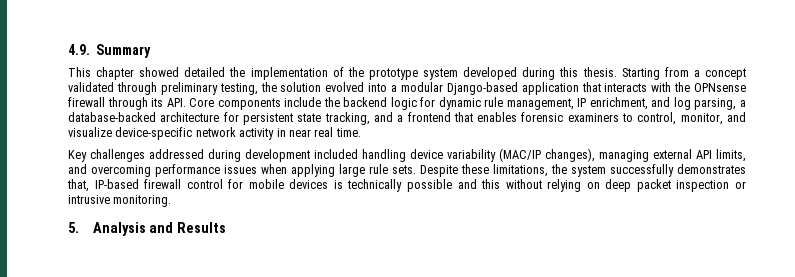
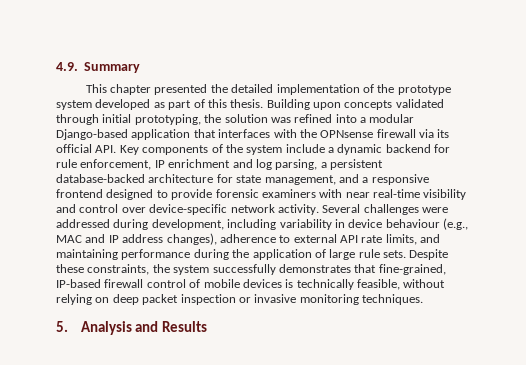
[139,67,246,77] showed detailed the -> [154,84,274,95] presented the detailed
[522,67,747,80] [68,82,365,95] during this thesis. Starting from a concept validated through preliminary testing, the solution evolved -> [153,99,444,110] [56,114,333,125] as part of this thesis. Building upon concepts validated through initial prototyping, the solution was refined
[604,83,648,92] interacts -> [218,129,271,138] interfaces
[107,97,648,110] through its API. Core components include the backend logic for dynamic rule management, IP enrichment, -> [419,129,450,138] [56,144,451,155] [56,159,231,170] via its official API. Key components of the system include a dynamic backend for rule enforcement, IP enrichment
(746, 103) none -> [330,159,383,170] persistent
[242,112,746,125] [68,127,361,140] [68,148,649,162] persistent state tracking, and a frontend that enables forensic examiners to control, monitor, and visualize device-specific network activity in near real time. // Key challenges addressed during development included handling device variability (MAC/IP changes), managing -> [236,174,429,185] [56,189,467,200] [56,204,448,215] [56,218,468,230] [56,233,291,245] state management, and a responsive frontend designed to provide forensic examiners with near real-time visibility and control over device-specific network activity. Several challenges were addressed during development, including variability in device behaviour (e.g., MAC and IP address changes), adherence to
(712, 154) none -> [361,235,383,243] rate
[91,164,335,177] overcoming performance issues when applying -> [56,249,326,260] maintaining performance during the application of
[493,164,548,177] limitations, -> [87,264,150,275] constraints,
[67,179,89,192] that, -> [354,264,446,275] that fine-grained,
[228,179,244,189] for -> [189,279,201,288] of
[406,179,501,192] possible and this -> [357,279,400,290] feasible,
[68,195,172,207] intrusive monitoring. -> [254,294,423,305] invasive monitoring techniques.

